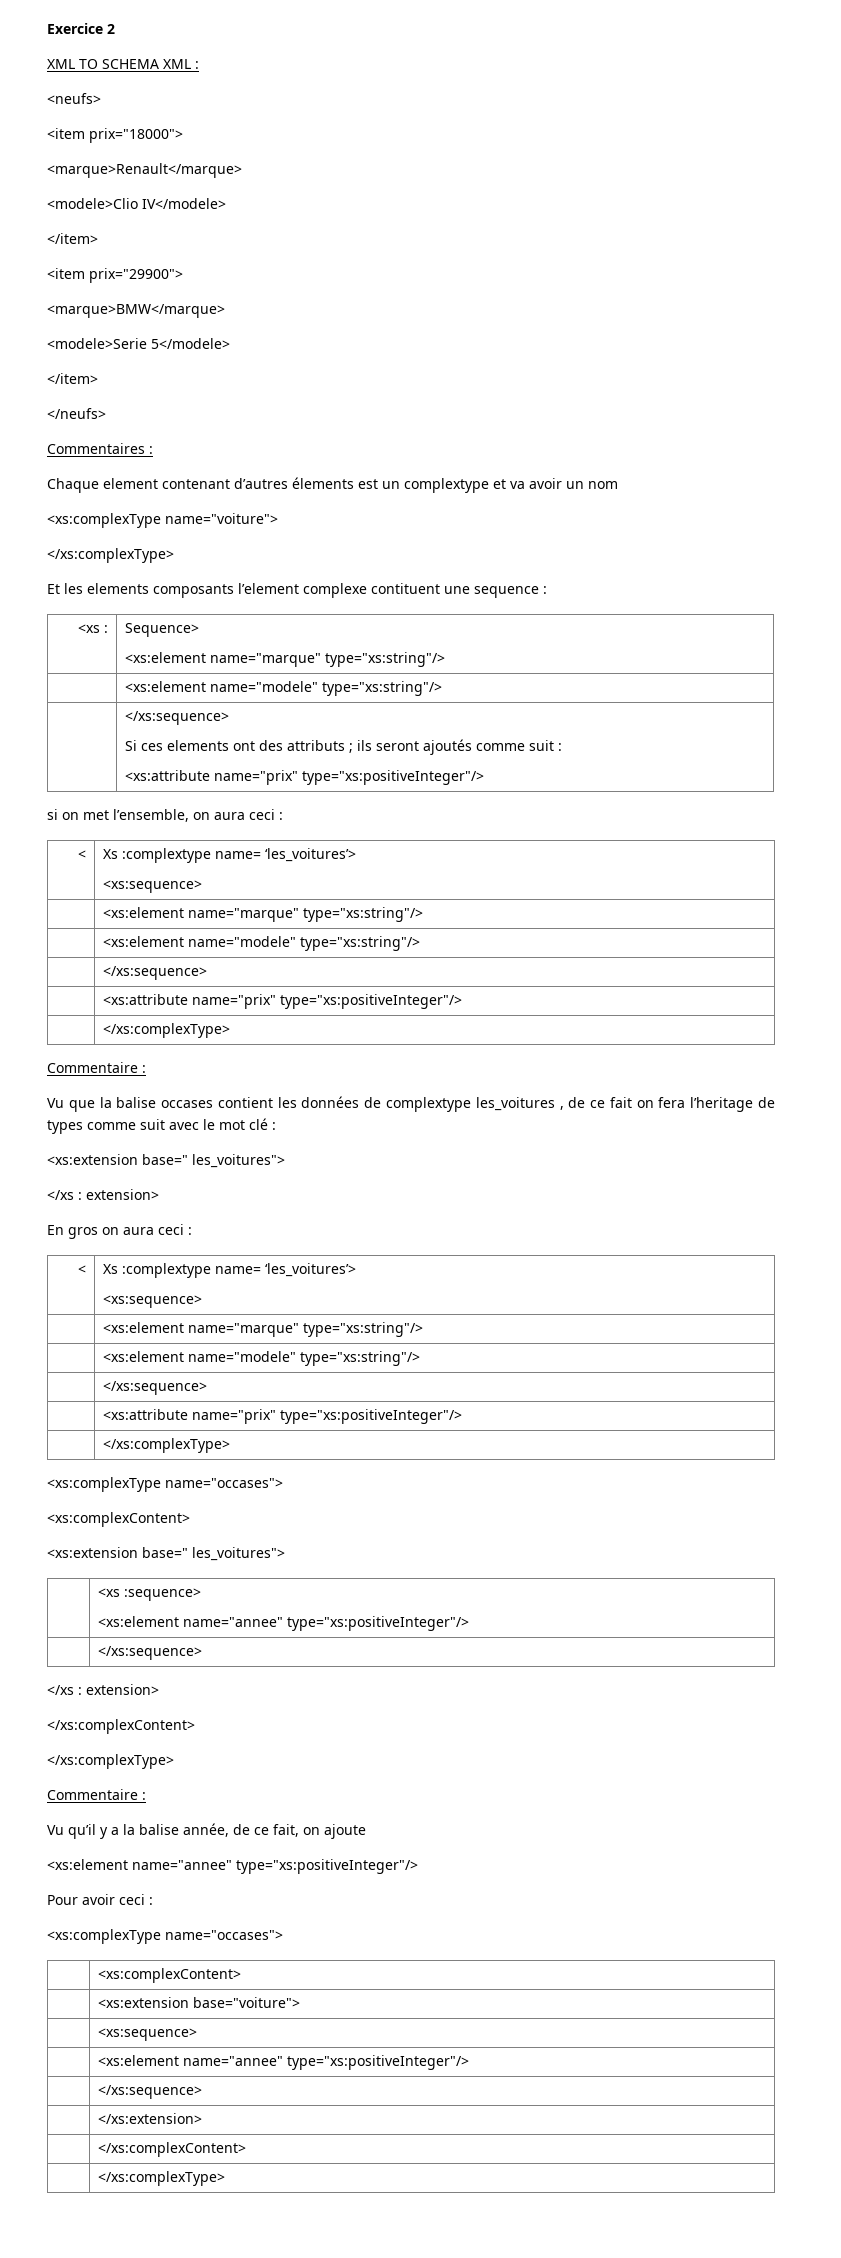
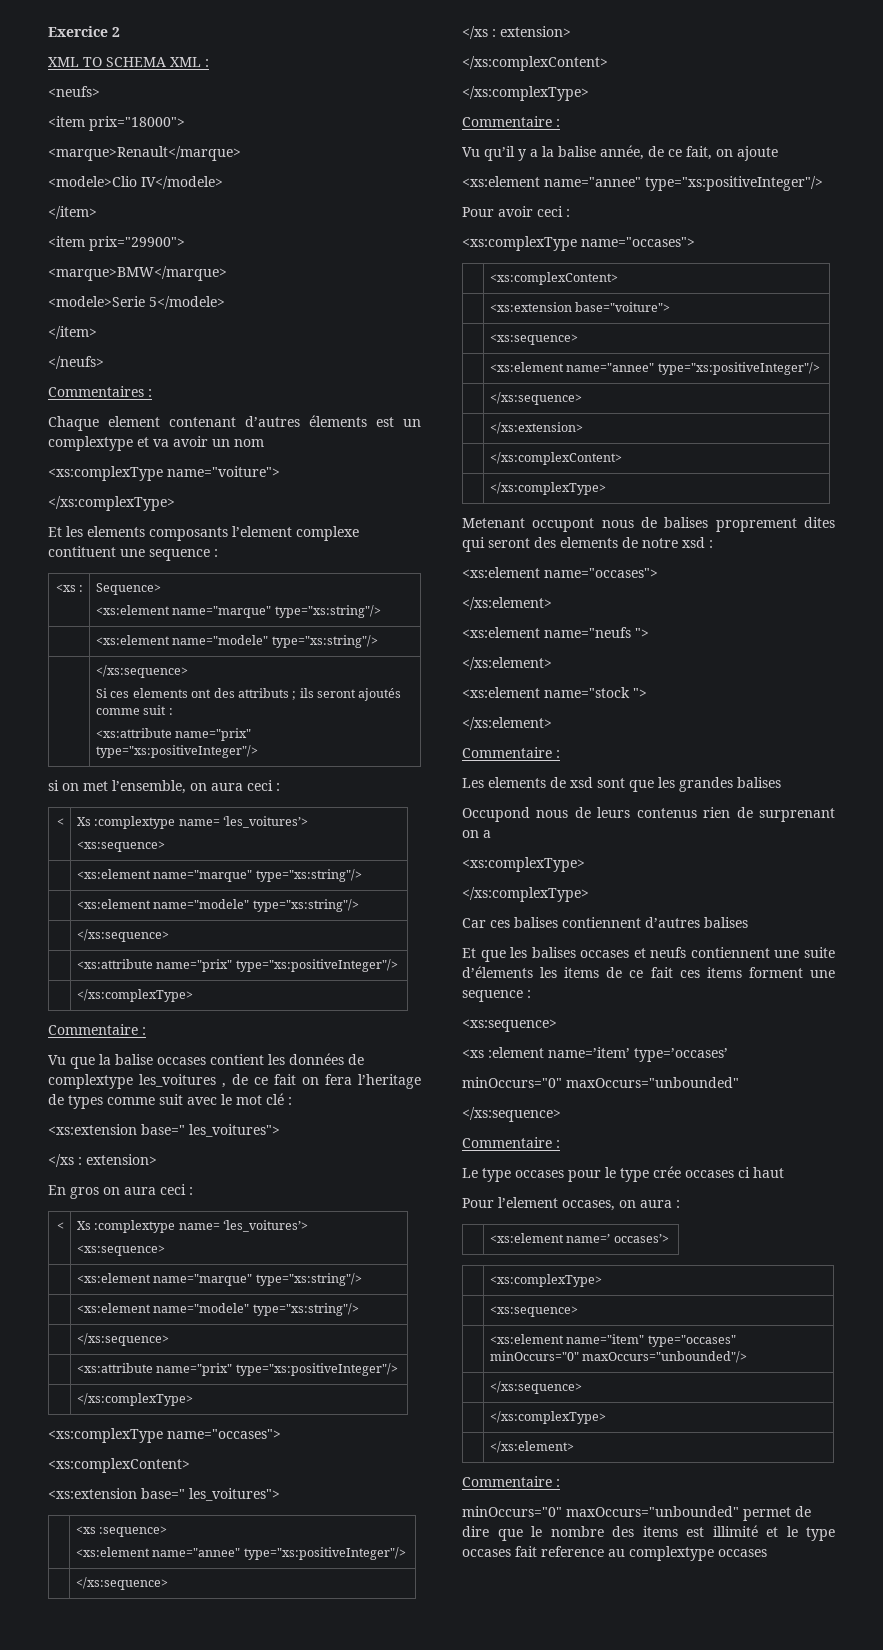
(225, 2178) none -> [462,517,835,532] [462,537,713,552] [462,567,658,578] [462,597,552,610] [462,627,649,638] [462,657,552,670] [462,687,647,698] [462,717,552,730] [462,747,560,758] [462,777,781,792] [462,807,835,822] [462,830,491,838] [462,857,585,872] [462,887,589,902] [462,917,748,928] [462,947,835,962] [462,966,835,978] [462,990,531,1002] [462,1019,557,1032] [462,1047,728,1062] [462,1077,739,1088] [462,1107,561,1122] [462,1137,560,1148] [462,1166,784,1182] [462,1197,680,1211] [490,1233,669,1243] [490,1274,603,1287] [490,1306,579,1317] [490,1334,736,1347] [490,1351,748,1363] [490,1381,583,1394] [490,1411,607,1424] [490,1441,575,1453] [462,1476,560,1487] [462,1506,811,1521] [462,1525,835,1541] [462,1546,767,1561] // Metenant occupont nous de balises proprement dites qui seront des elements de notre xsd : // <xs:element name="occases"> // </xs:element> // <xs:element name="neufs "> // </xs:element> // <xs:element name="stock "> // </xs:element> // Commentaire : // Les elements de xsd sont que les grandes balises // Occupond nous de leurs contenus rien de surprenant on a // <xs:complexType> // </xs:complexType> // Car ces balises contiennent d’autres balises // Et que les balises occases et neufs contiennent une suite d’élements les items de ce fait ces items forment une sequence : // <xs:sequence> // <xs :element name=’item’ type=’occases’ // minOccurs="0" maxOccurs="unbounded" // </xs:sequence> // Commentaire : // Le type occases pour le type crée occases ci haut // Pour l’element occases, on aura : // | <xs:element name=’ occases’> // | <xs:complexType> // | <xs:sequence> // | <xs:element name="item" type="occases" minOccurs="0" maxOccurs="unbounded"/> // | </xs:sequence> // | </xs:complexType> // | </xs:element> // Commentaire : // minOccurs="0" maxOccurs="unbounded" permet de dire que le nombre des items est illimité et le type occases fait reference au complextype occases

